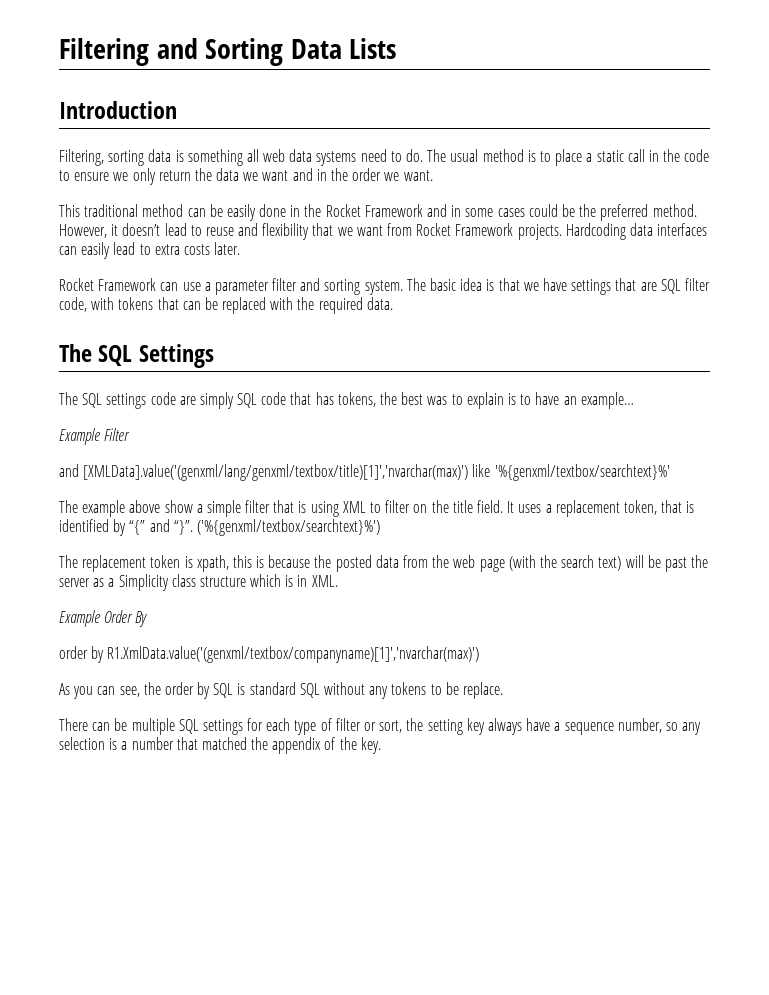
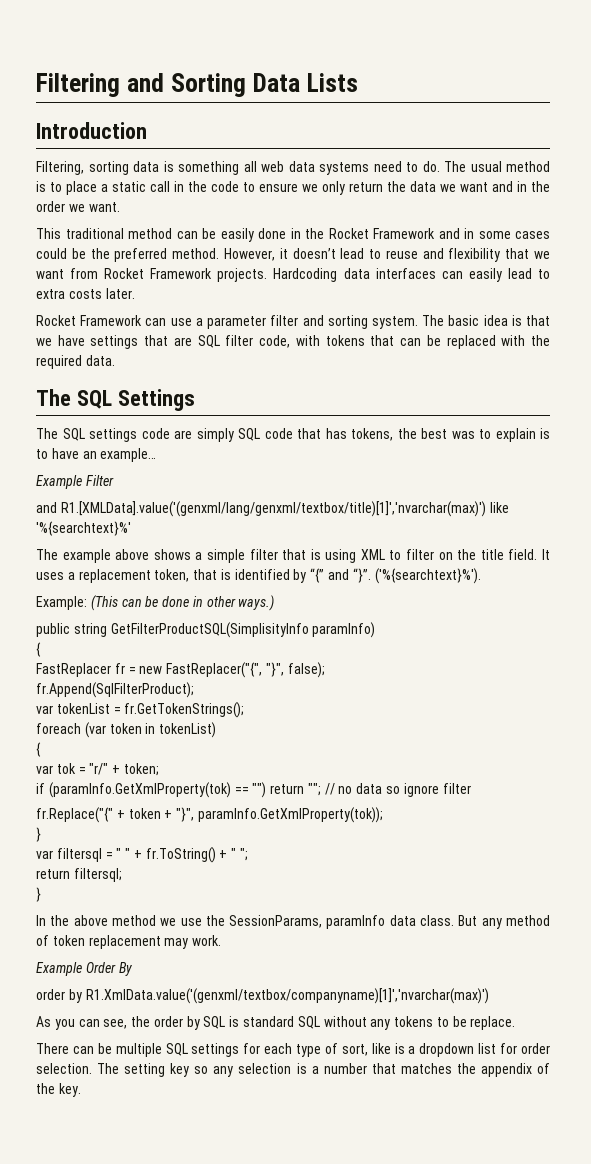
[83,464,670,481] [XMLData].value('(genxml/lang/genxml/textbox/title)[1]','nvarchar(max)') like '%{genxml/textbox/searchtext}%' -> [60,501,509,517] [36,521,131,536] R1.[XMLData].value('(genxml/lang/genxml/textbox/title)[1]','nvarchar(max)') like '%{searchtext}%'
[164,500,193,513] show -> [153,549,191,560] shows
[196,519,380,536] [59,555,709,572] [59,574,338,591] ('%{genxml/textbox/searchtext}%') // The replacement token is xpath, this is because the posted data from the web page (with the search text) will be past the server as a Simplicity class structure which is in XML. -> [374,568,481,584] [36,595,275,611] [36,622,376,638] [36,642,41,657] [36,662,325,678] [36,682,194,698] [36,702,245,718] [36,722,217,738] [36,742,41,757] [36,763,159,776] [36,782,471,798] [36,807,383,823] [36,827,41,842] [36,847,249,863] [36,868,122,882] [36,887,41,902] [36,915,551,929] [36,935,222,949] ('%{searchtext}%'). // Example: (This can be done in other ways.) // public string GetFilterProductSQL(SimplisityInfo paramInfo) // { // FastReplacer fr = new FastReplacer("{", "}", false); // fr.Append(SqlFilterProduct); // var tokenList = fr.GetTokenStrings(); // foreach (var token in tokenList) // { // var tok = "r/" + token; // if (paramInfo.GetXmlProperty(tok) == "") return ""; // no data so ignore filter // fr.Replace("{" + token + "}", paramInfo.GetXmlProperty(tok)); // } // var filtersql = " " + fr.ToString() + " "; // return filtersql; // } // In the above method we use the SessionParams, paramInfo data class. But any method of token replacement may work.
[335,718,662,735] filter or sort, the setting key always have a sequence number, -> [341,1043,550,1057] [36,1063,190,1077] sort, like is a dropdown list for order selection. The setting key
[201,737,247,750] matched -> [400,1063,452,1074] matches

